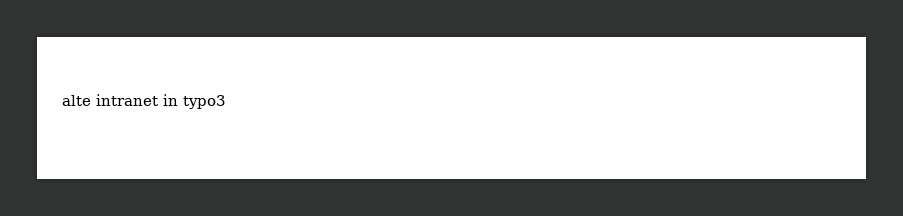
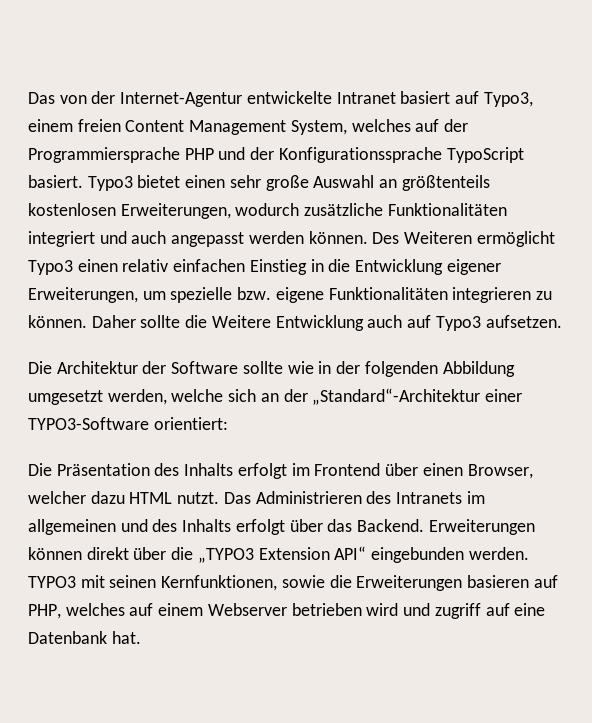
[62,94,226,109] alte intranet in typo3 -> [28,91,533,107] [28,119,469,135] [28,147,524,163] [28,175,490,191] [28,203,507,219] [28,231,555,247] [28,259,501,275] [28,287,553,303] [28,315,562,331] [28,361,515,377] [28,388,523,405] [28,417,228,430] [28,463,533,479] [28,491,485,504] [28,519,535,535] [28,546,529,563] [28,575,558,591] [28,603,546,619] [28,631,141,644] Das von der Internet-Agentur entwickelte Intranet basiert auf Typo3, einem freien Content Management System, welches auf der Programmiersprache PHP und der Konfigurationssprache TypoScript basiert. Typo3 bietet einen sehr große Auswahl an größtenteils kostenlosen Erweiterungen, wodurch zusätzliche Funktionalitäten integriert und auch angepasst werden können. Des Weiteren ermöglicht Typo3 einen relativ einfachen Einstieg in die Entwicklung eigener Erweiterungen, um spezielle bzw. eigene Funktionalitäten integrieren zu können. Daher sollte die Weitere Entwicklung auch auf Typo3 aufsetzen. // Die Architektur der Software sollte wie in der folgenden Abbildung umgesetzt werden, welche sich an der „Standard“-Architektur einer TYPO3-Software orientiert: // Die Präsentation des Inhalts erfolgt im Frontend über einen Browser, welcher dazu HTML nutzt. Das Administrieren des Intranets im allgemeinen und des Inhalts erfolgt über das Backend. Erweiterungen können direkt über die „TYPO3 Extension API“ eingebunden werden. TYPO3 mit seinen Kernfunktionen, sowie die Erweiterungen basieren auf PHP, welches auf einem Webserver betrieben wird und zugriff auf eine Datenbank hat.

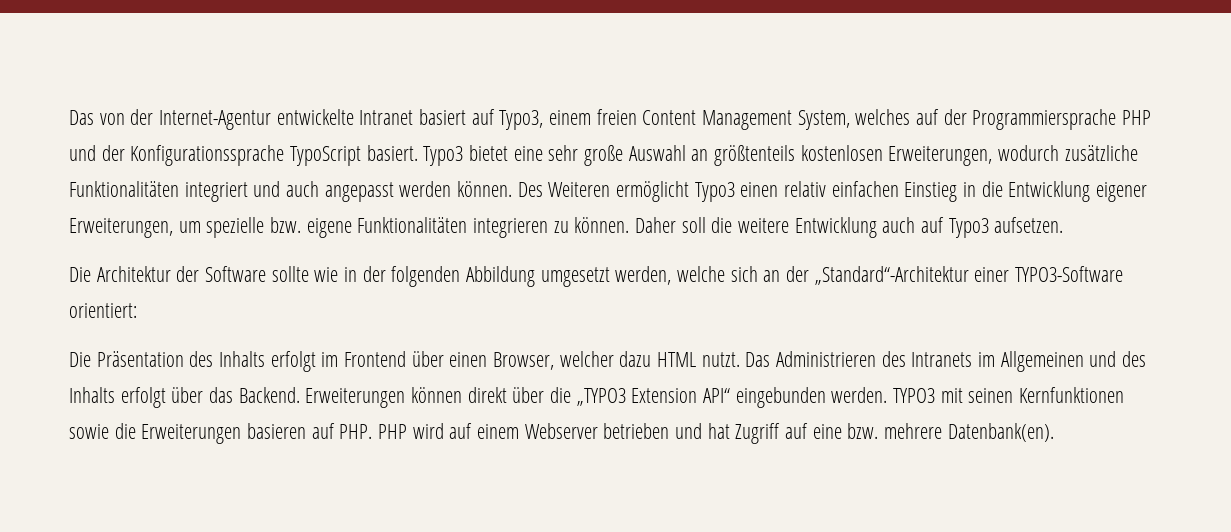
[185,175,226,188] einen -> [513,146,543,161] eine
[140,315,271,328] sollte die Weitere -> [681,217,790,233] soll die weitere
[28,519,116,535] allgemeinen -> [1000,351,1084,372] Allgemeinen
[161,575,278,591] Kernfunktionen, -> [1019,387,1125,403] Kernfunktionen
[28,603,125,619] PHP, welches -> [339,423,444,439] PHP. PHP wird
[366,603,546,619] [28,631,141,644] wird und zugriff auf eine Datenbank hat. -> [675,423,1054,444] und hat Zugriff auf eine bzw. mehrere Datenbank(en).

